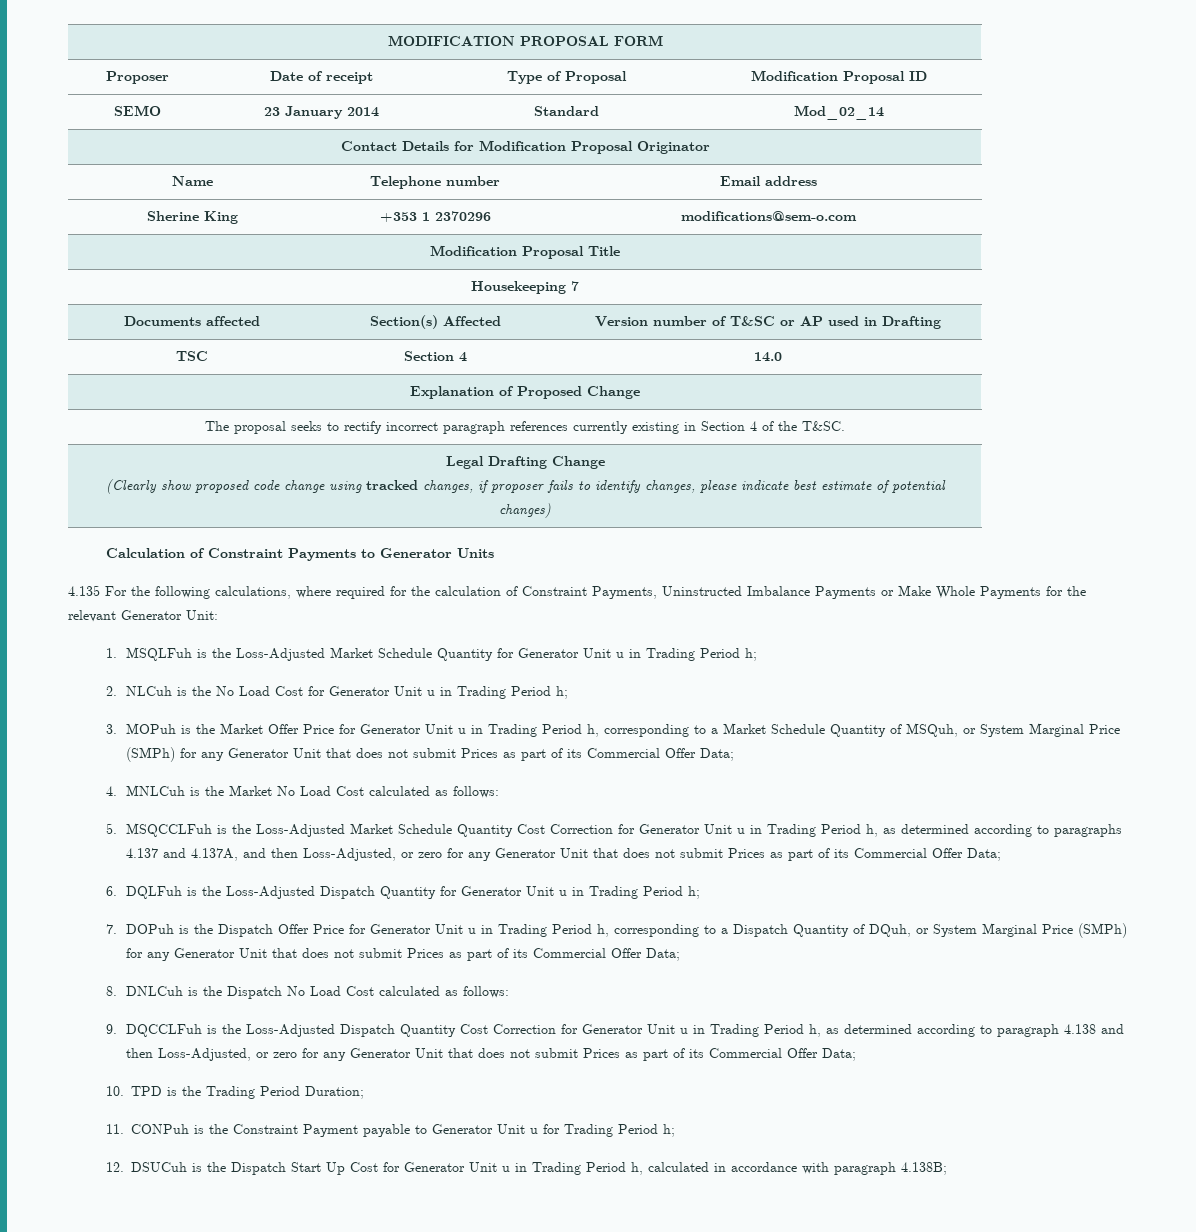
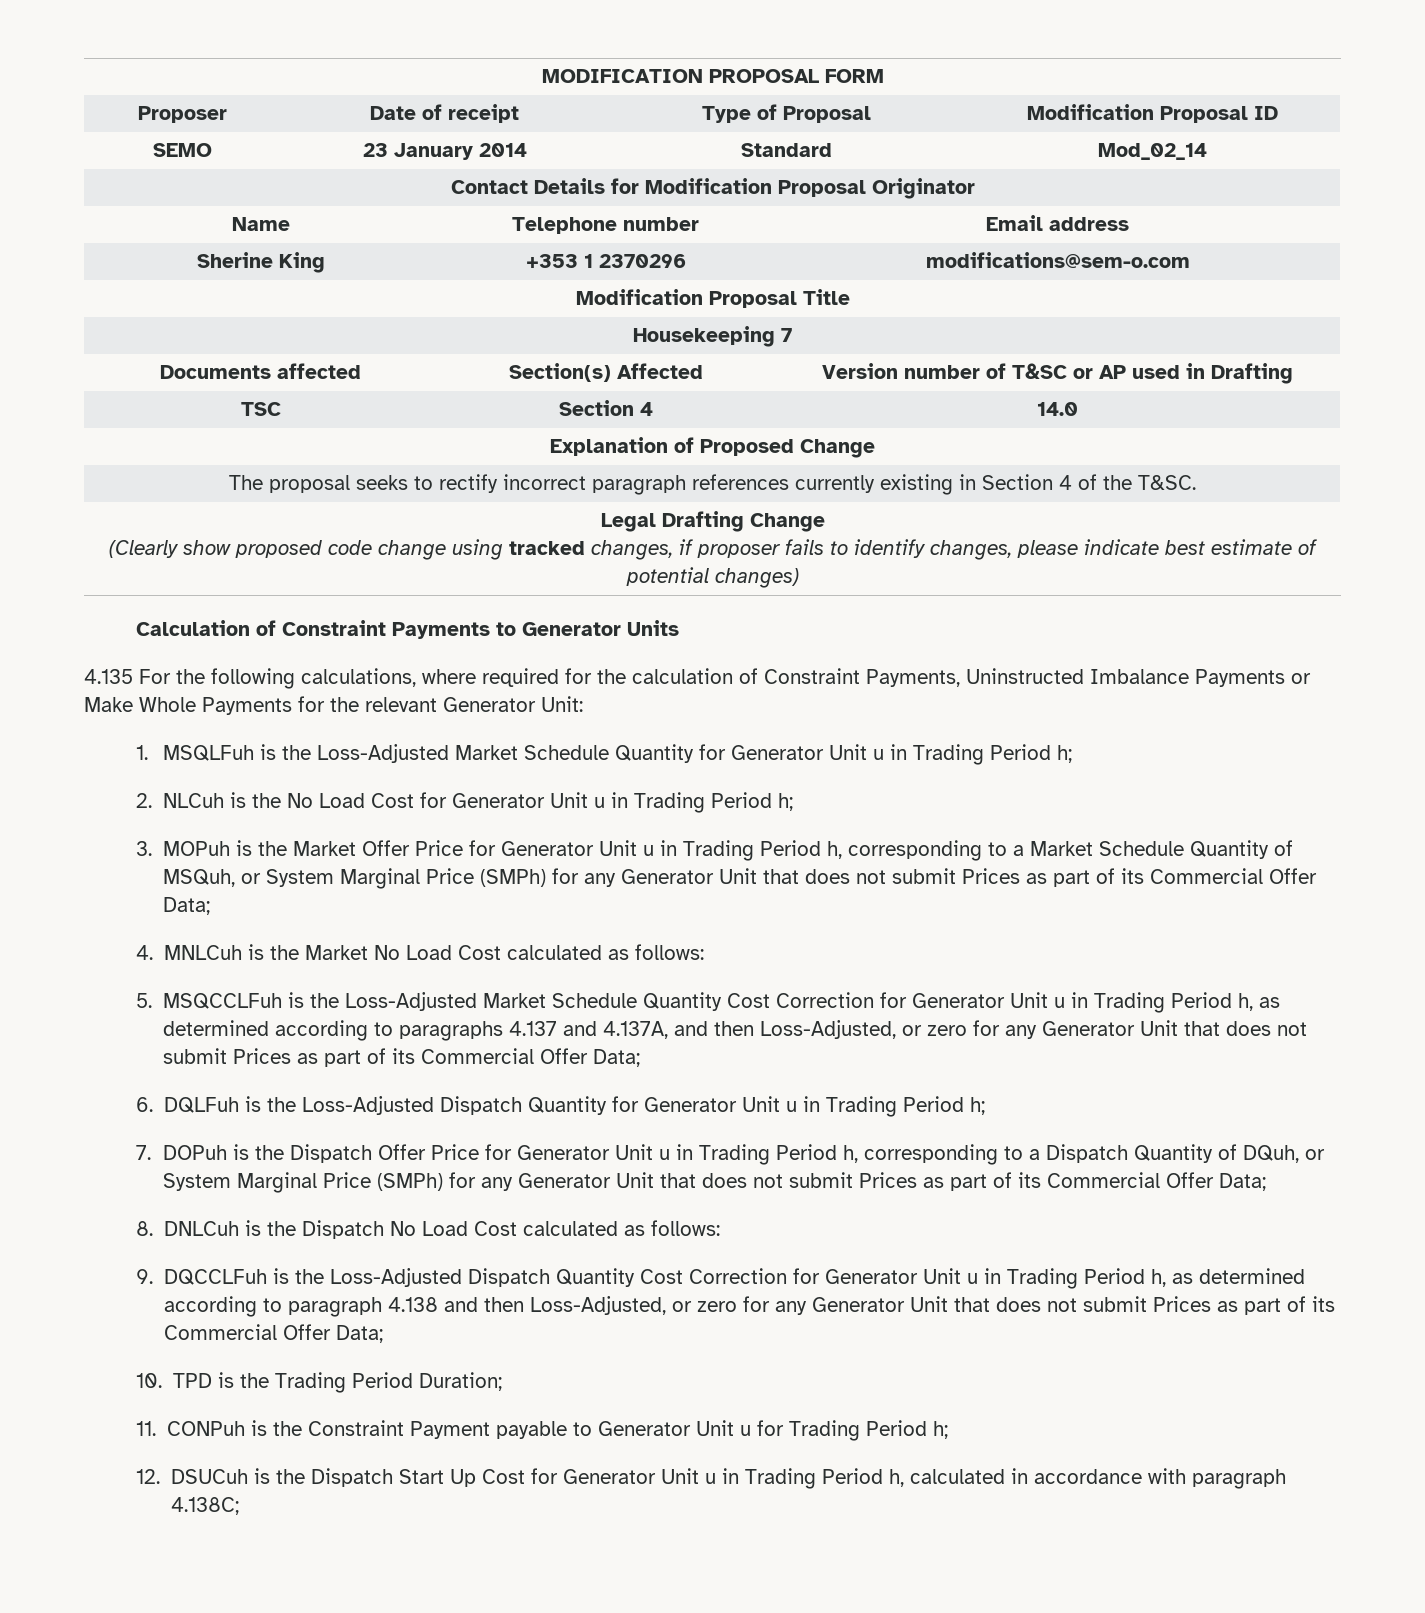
[901,1162,948,1175] 4.138B; -> [170,1497,239,1515] 4.138C;

